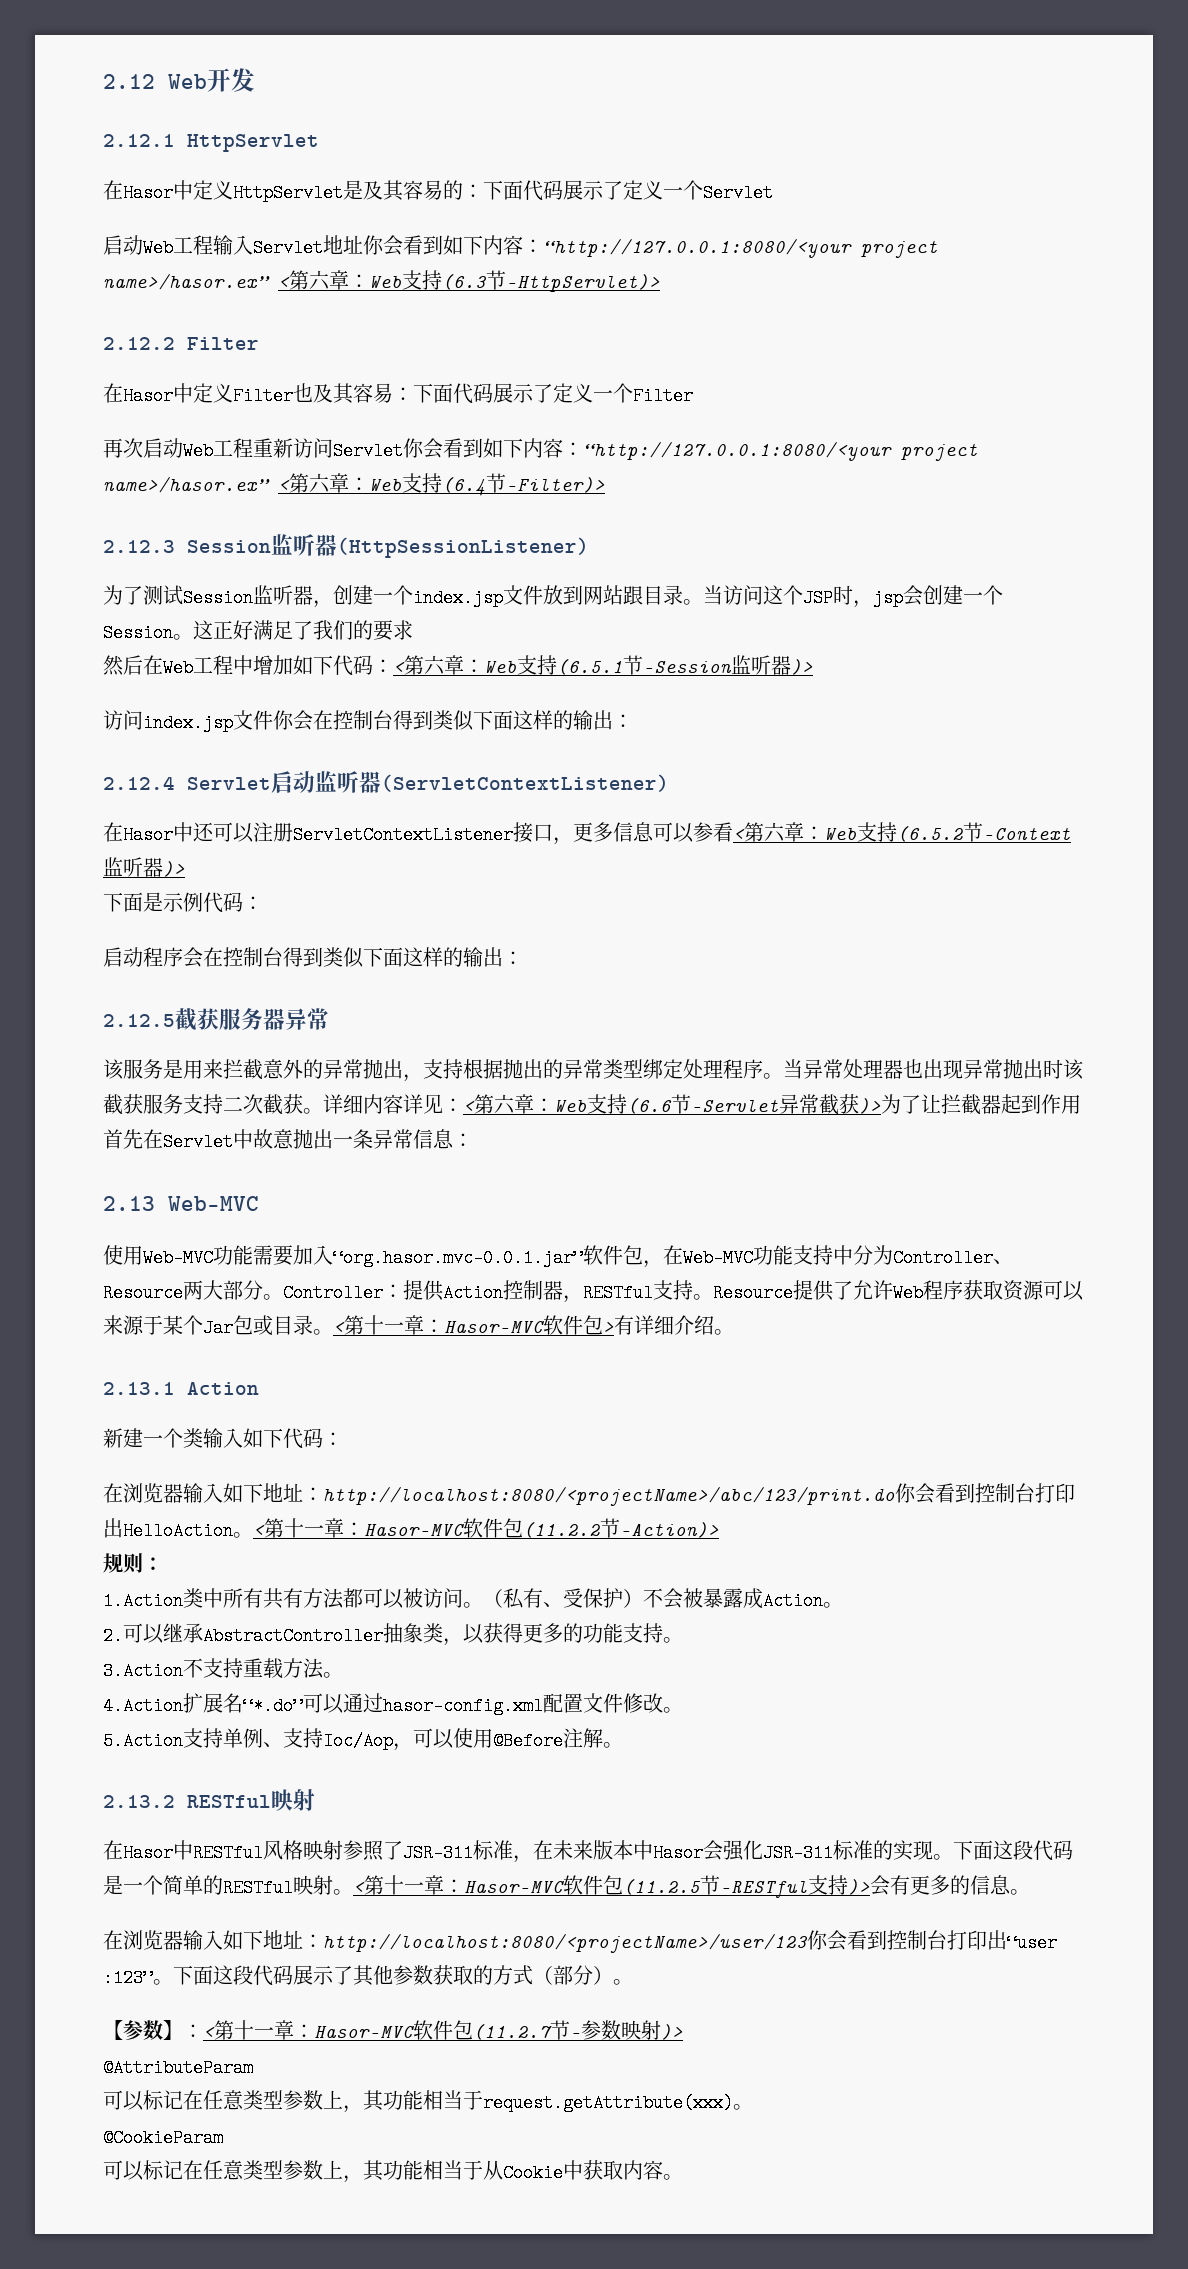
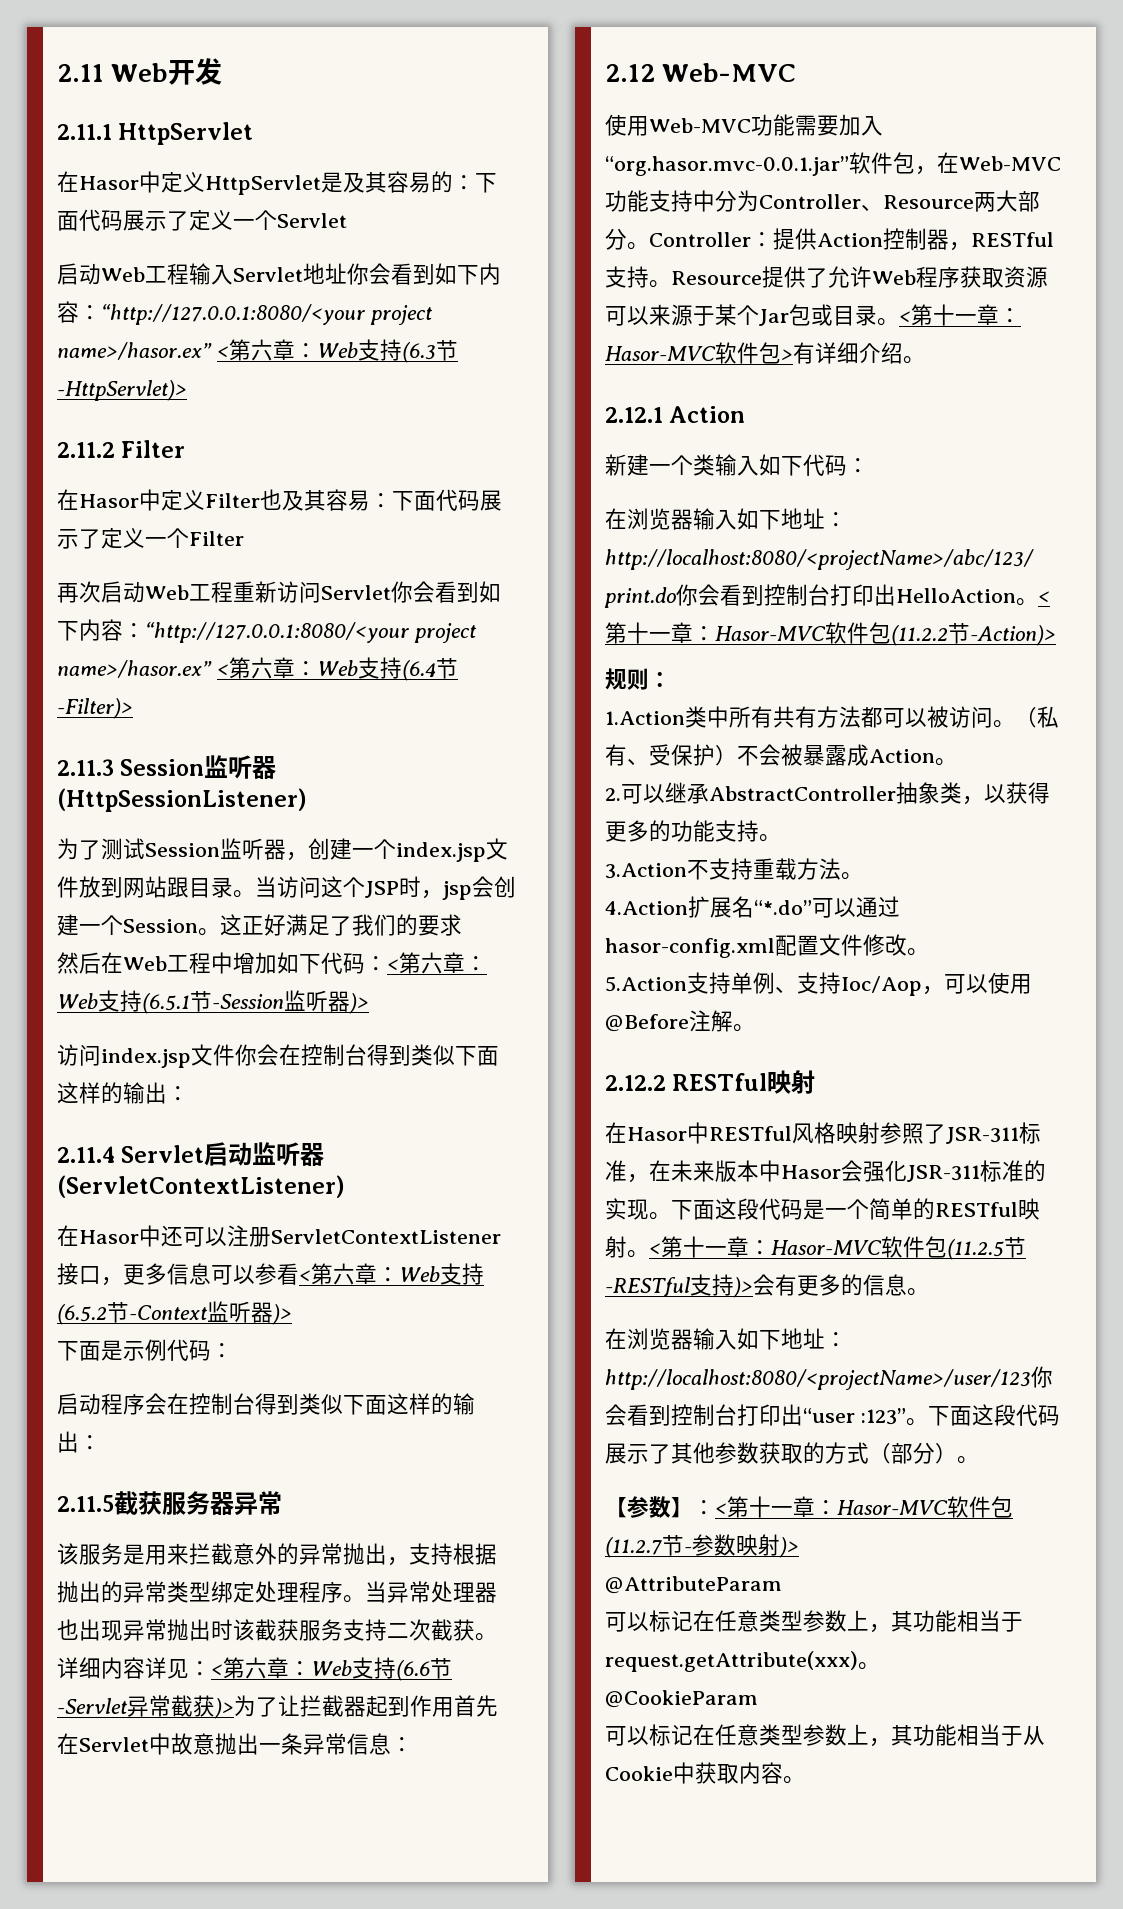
[103,74,155,89] 2.12 -> [57,64,104,82] 2.11
[103,134,175,147] 2.12.1 -> [57,124,112,140] 2.11.1
[103,337,175,350] 2.12.2 -> [57,442,115,458] 2.11.2
[103,540,175,553] 2.12.3 -> [57,759,114,776] 2.11.3
[103,776,175,790] 2.12.4 -> [57,1146,115,1163] 2.11.4
[103,1014,175,1027] 2.12.5 -> [57,1495,114,1512] 2.11.5
[103,1196,155,1211] 2.13 -> [605,64,655,82] 2.12
[103,1382,175,1395] 2.13.1 -> [605,407,663,423] 2.12.1
[103,1795,175,1808] 2.13.2 -> [605,1075,666,1091] 2.12.2

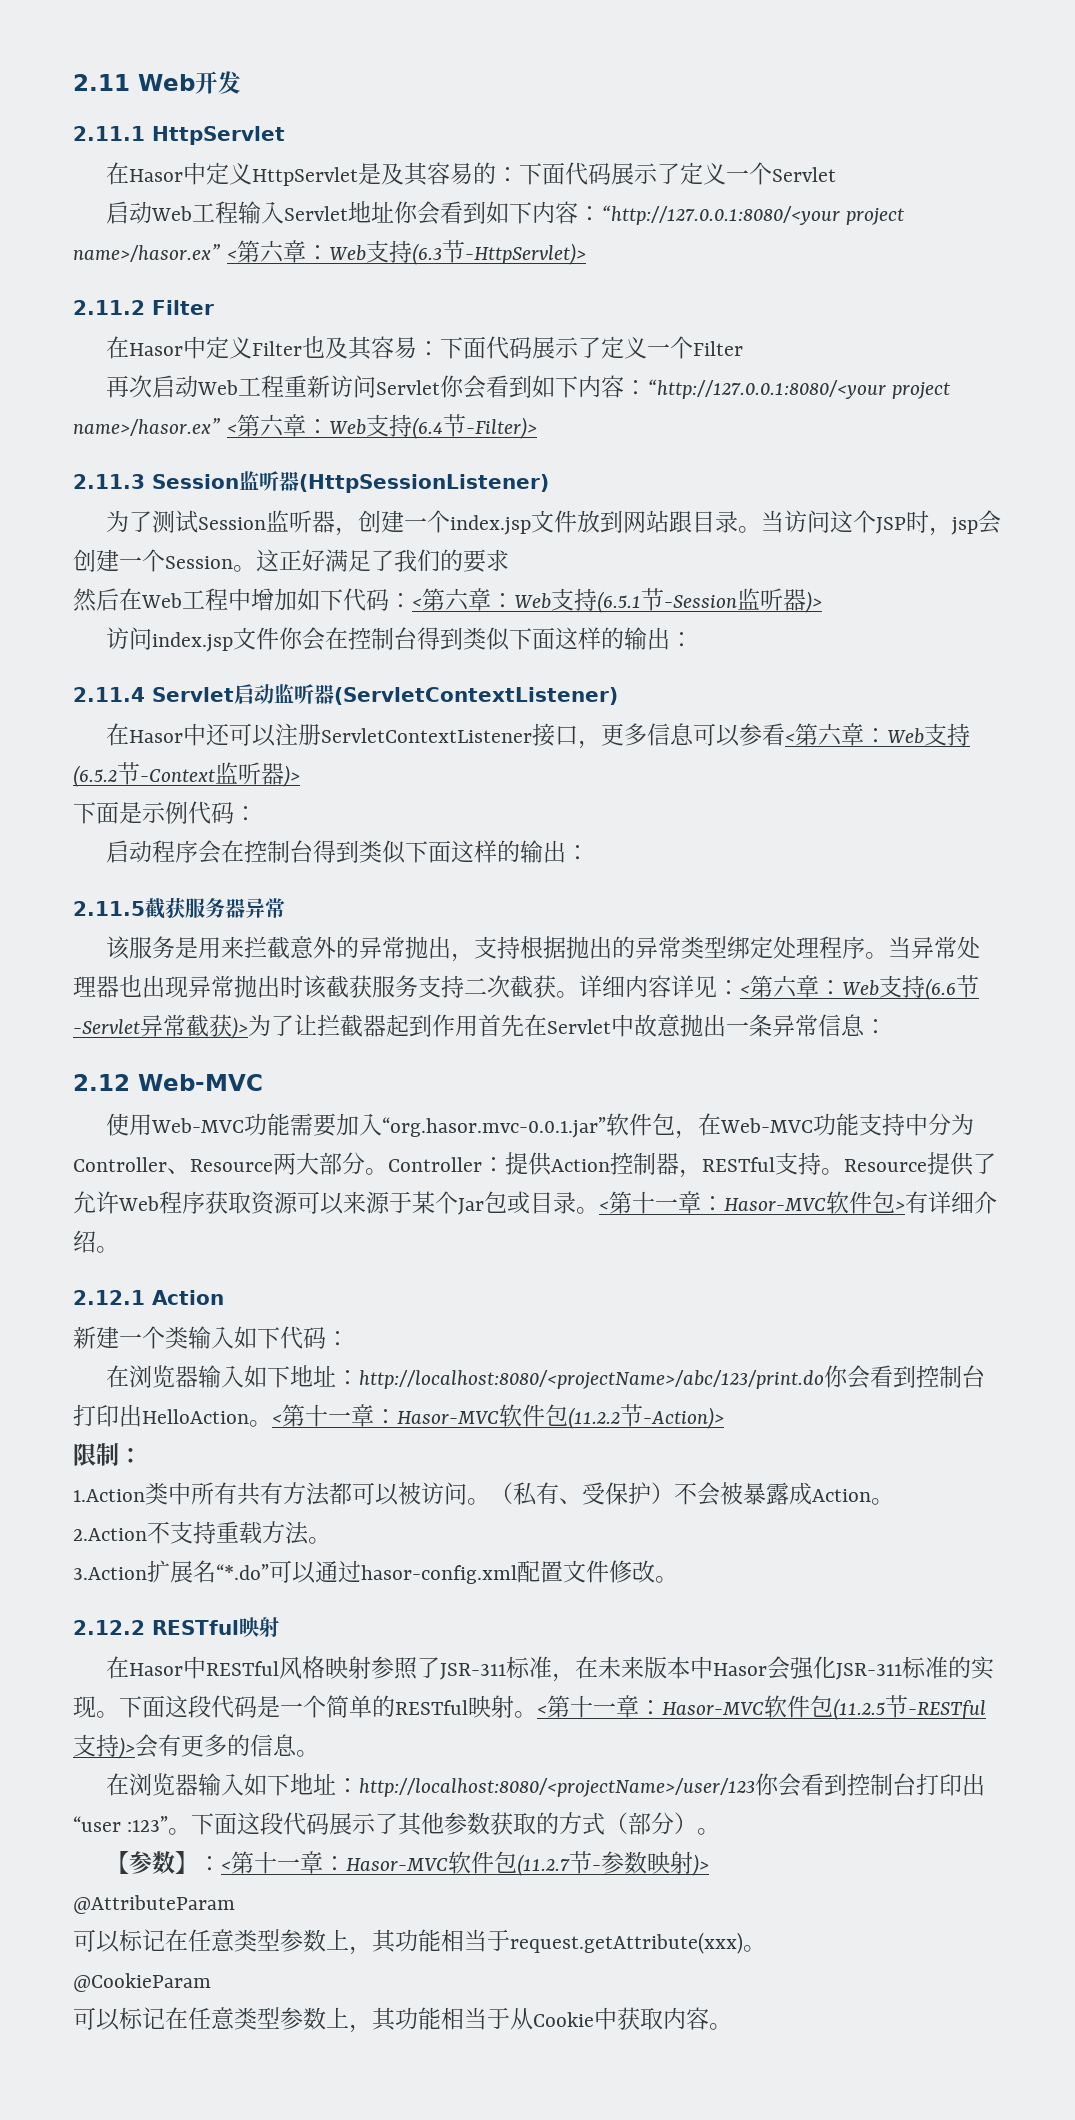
[605,668,649,690] 规则 -> [73,1443,119,1466] 限制
[605,782,1050,805] [605,820,781,842] [605,863,687,879] 2.可以继承AbstractController抽象类，以获得更多的功能支持。 // 3.Action -> [73,1528,147,1541] 2.Action
[605,901,688,915] 4.Action -> [73,1567,147,1580] 3.Action
[605,972,1032,996] [605,1010,755,1032] // 5.Action支持单例、支持Ioc/Aop，可以使用@Before注解。 -> (678, 1579) none

